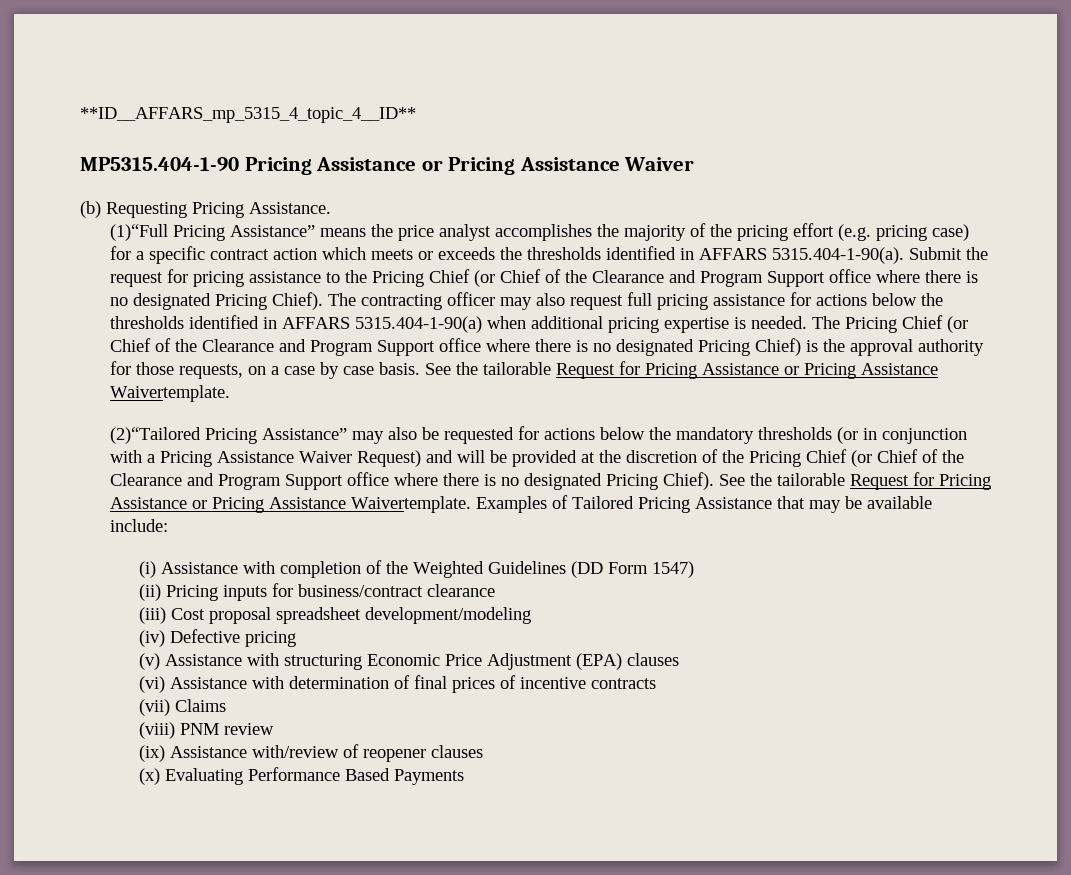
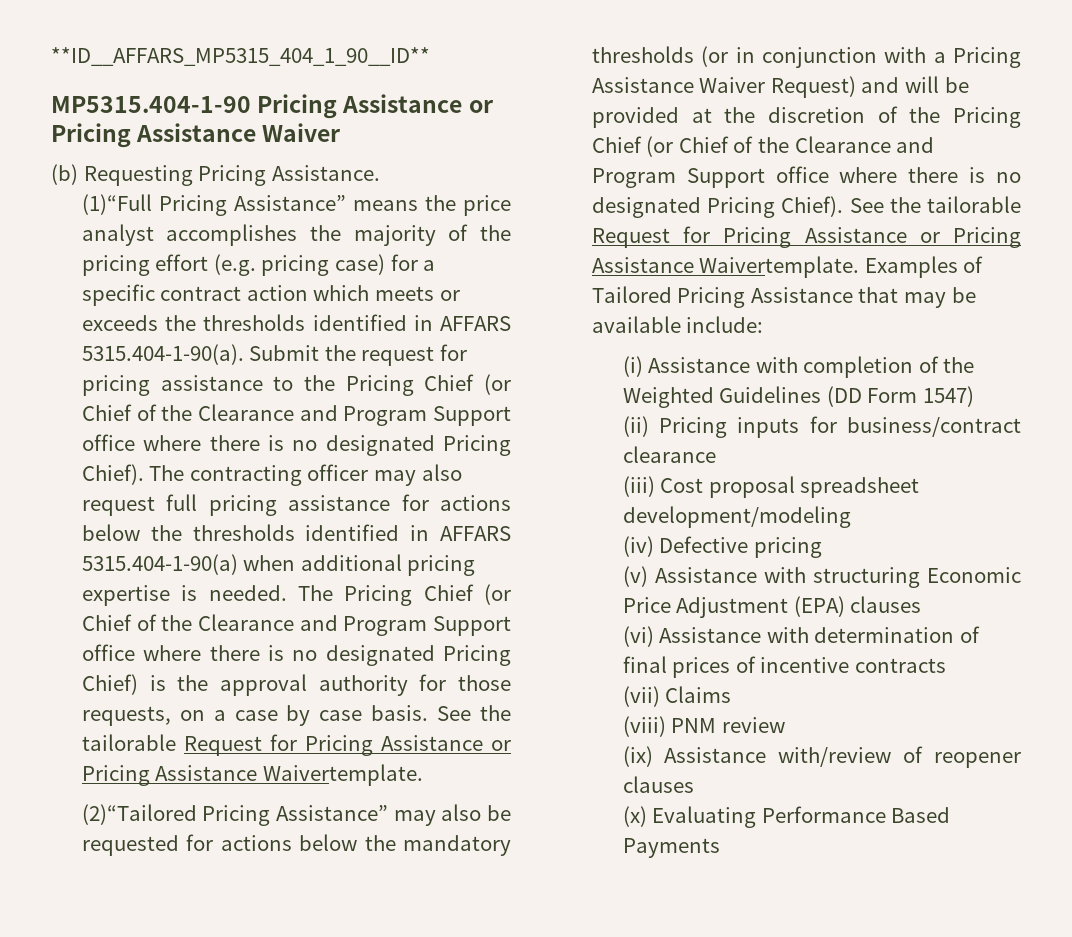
[80,107,416,123] **ID__AFFARS_mp_5315_4_topic_4__ID** -> [51,47,430,66] **ID__AFFARS_MP5315_404_1_90__ID**

